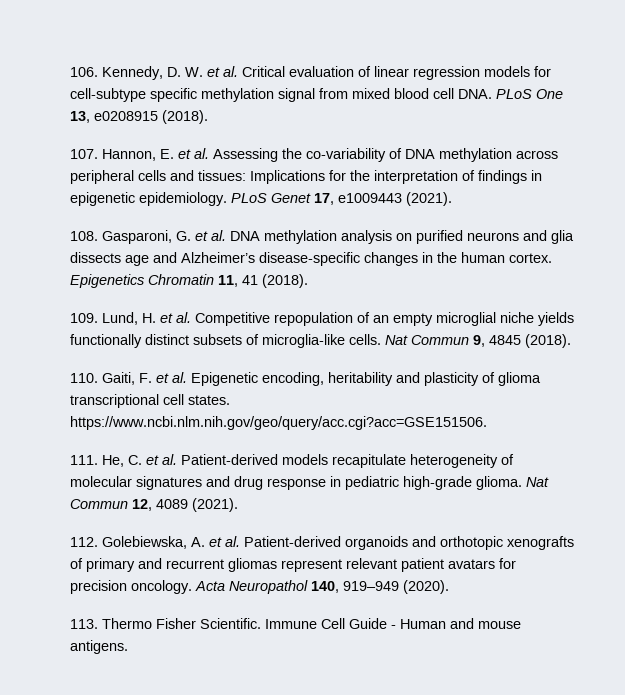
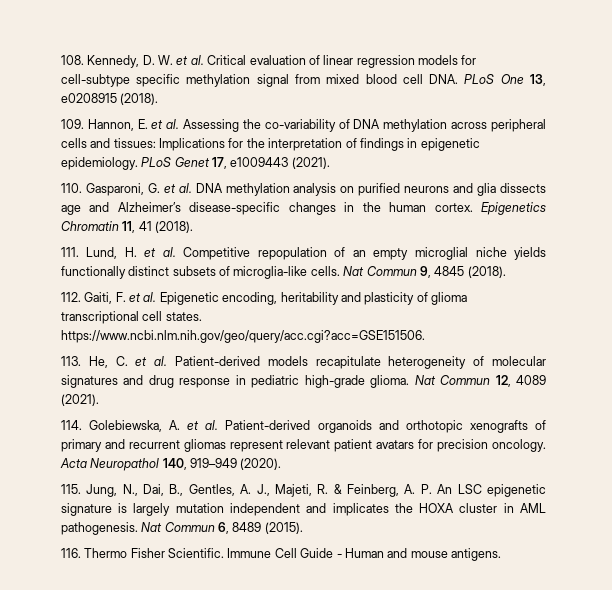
[69,67,98,77] 106. -> [60,55,84,65] 108.
[69,149,98,159] 107. -> [60,119,84,129] 109.
[69,231,98,241] 108. -> [60,183,82,193] 110.
[69,313,98,323] 109. -> [60,247,79,257] 111.
[69,373,98,383] 110. -> [60,292,81,302] 112.
[69,455,98,465] 111. -> [60,356,81,366] 113.
[69,537,98,547] 112. -> [60,420,82,430] 114.
[69,619,98,629] 113. -> [60,484,547,497] [60,503,546,516] [60,522,303,535] [60,548,81,558] 115. Jung, N., Dai, B., Gentles, A. J., Majeti, R. & Feinberg, A. P. An LSC epigenetic signature is largely mutation independent and implicates the HOXA cluster in AML pathogenesis. Nat Commun 6, 8489 (2015). // 116.

